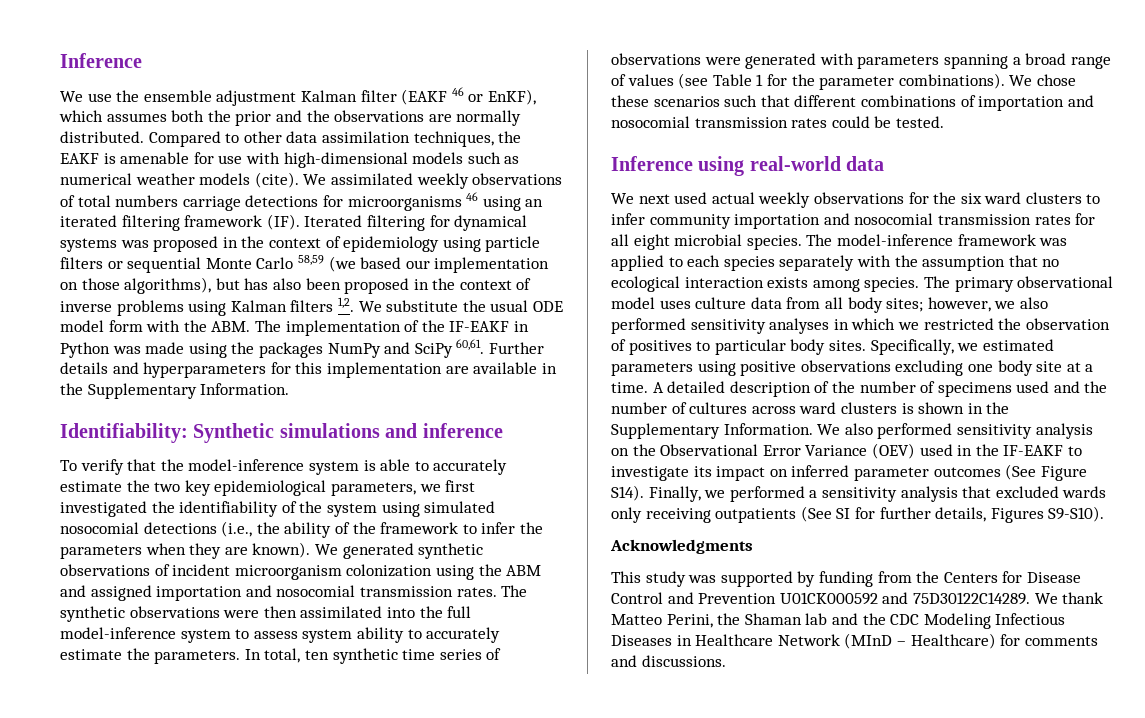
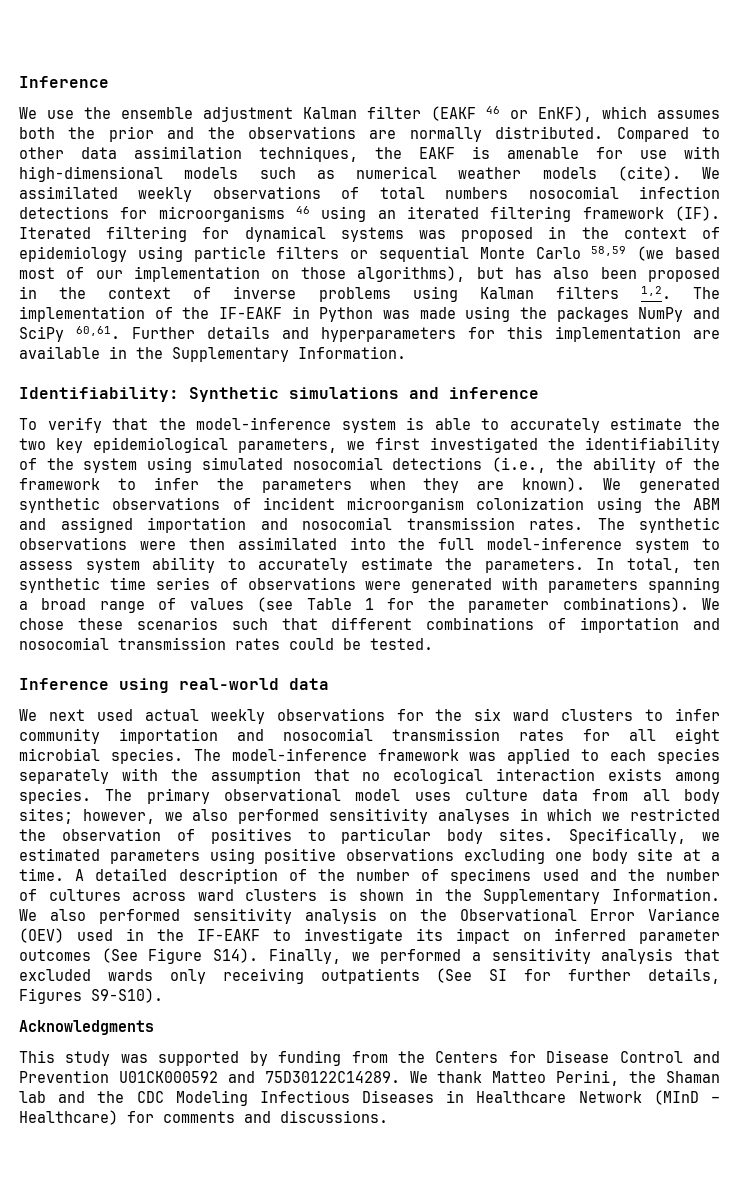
[182,196,241,211] carriage -> [528,186,721,199] nosocomial infection
(402, 263) none -> [19,267,85,279] most of
[358,300,563,312] [60,320,251,332] We substitute the usual ODE model form with the ABM. -> (671, 292) none

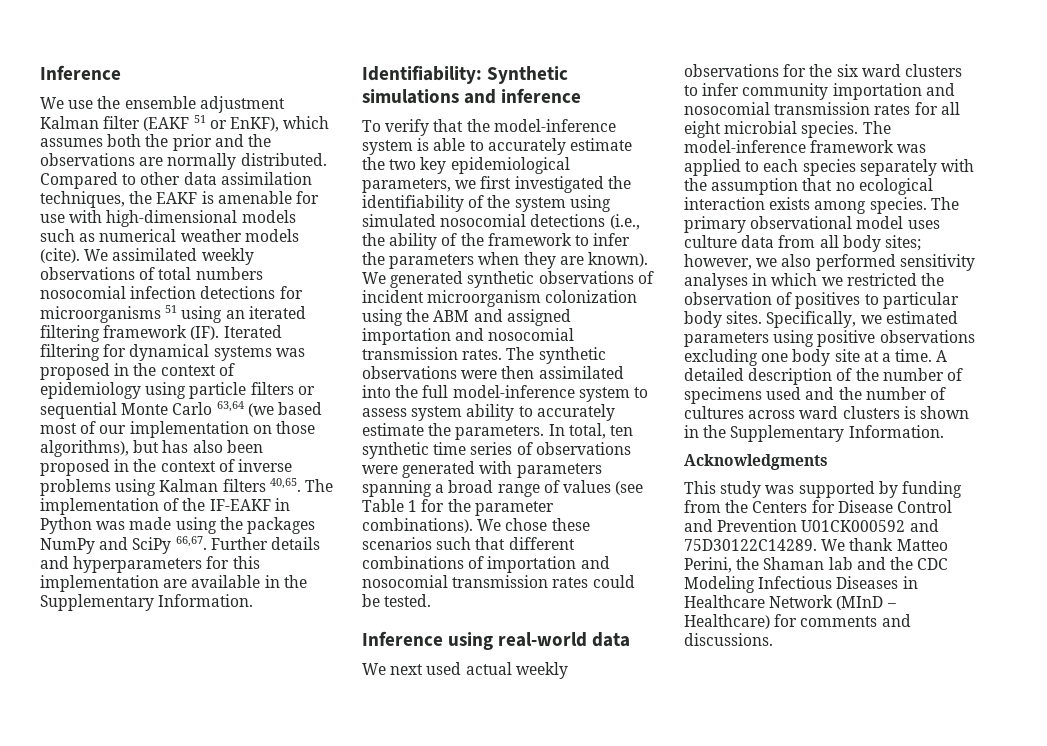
[486,106,500,114] 46 -> [193,115,206,123] 51
[295,206,310,214] 46 -> [165,305,178,313] 51
[591,246,627,256] 58,59 -> [216,401,244,412] 63,64
[640,286,671,299] 1,2. -> [269,478,301,492] 40,65.
[76,326,120,339] 60,61. -> [175,536,207,550] 66,67.
[19,908,721,924] [19,928,720,944] [19,948,720,964] [19,968,721,984] [19,988,163,1004] We also performed sensitivity analysis on the Observational Error Variance (OEV) used in the IF-EAKF to investigate its impact on inferred parameter outcomes (See Figure S14). Finally, we performed a sensitivity analysis that excluded wards only receiving outpatients (See SI for further details, Figures S9-S10). -> (944, 431) none

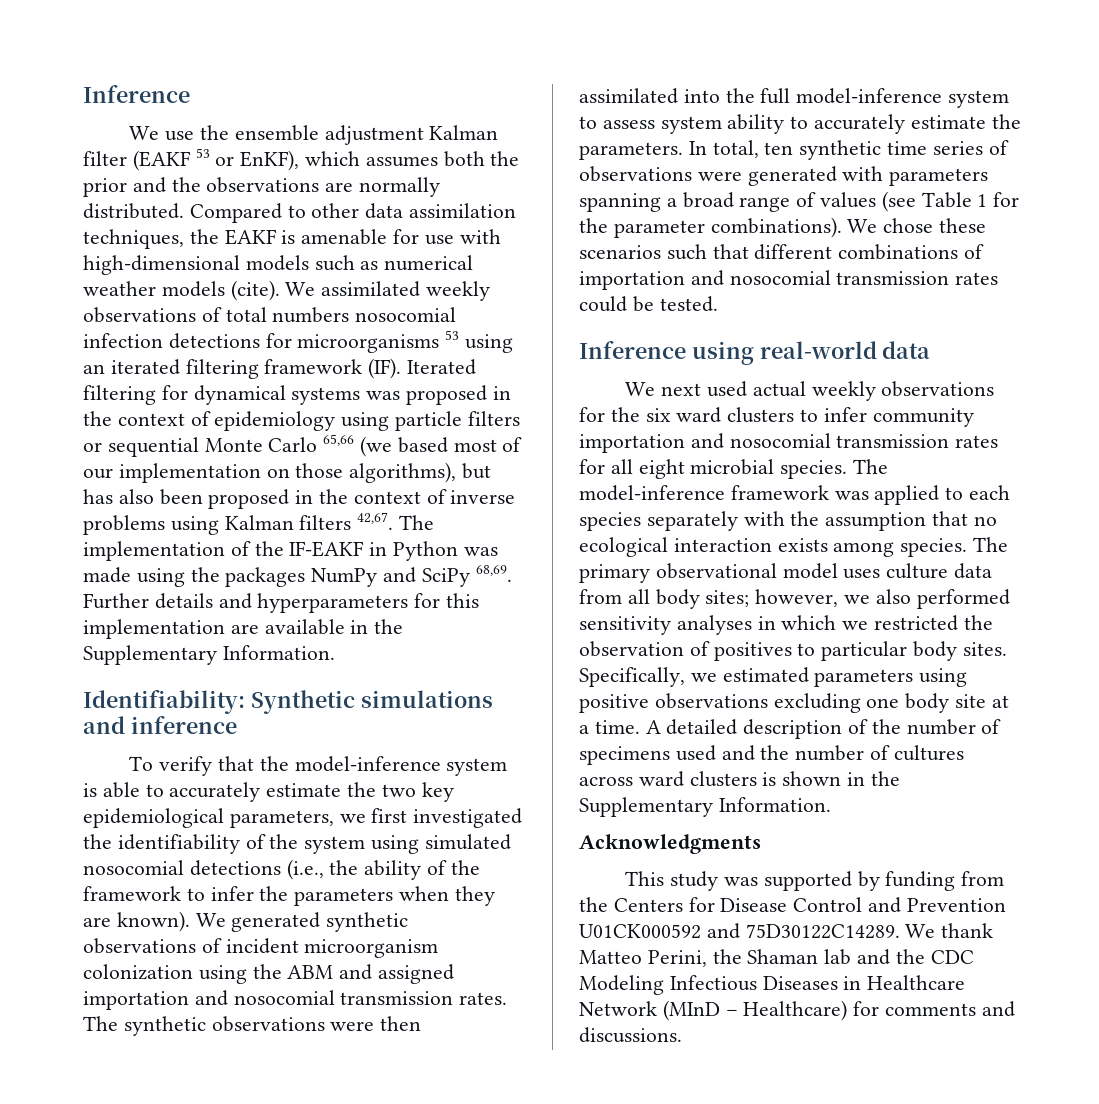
[193,115,206,123] 51 -> [195,148,210,158] 53
[165,305,178,313] 51 -> [445,330,460,340] 53
[216,401,244,412] 63,64 -> [323,434,355,446] 65,66
[269,478,301,492] 40,65. -> [357,512,394,530] 42,67.
[175,536,207,550] 66,67. -> [475,565,512,582] 68,69.

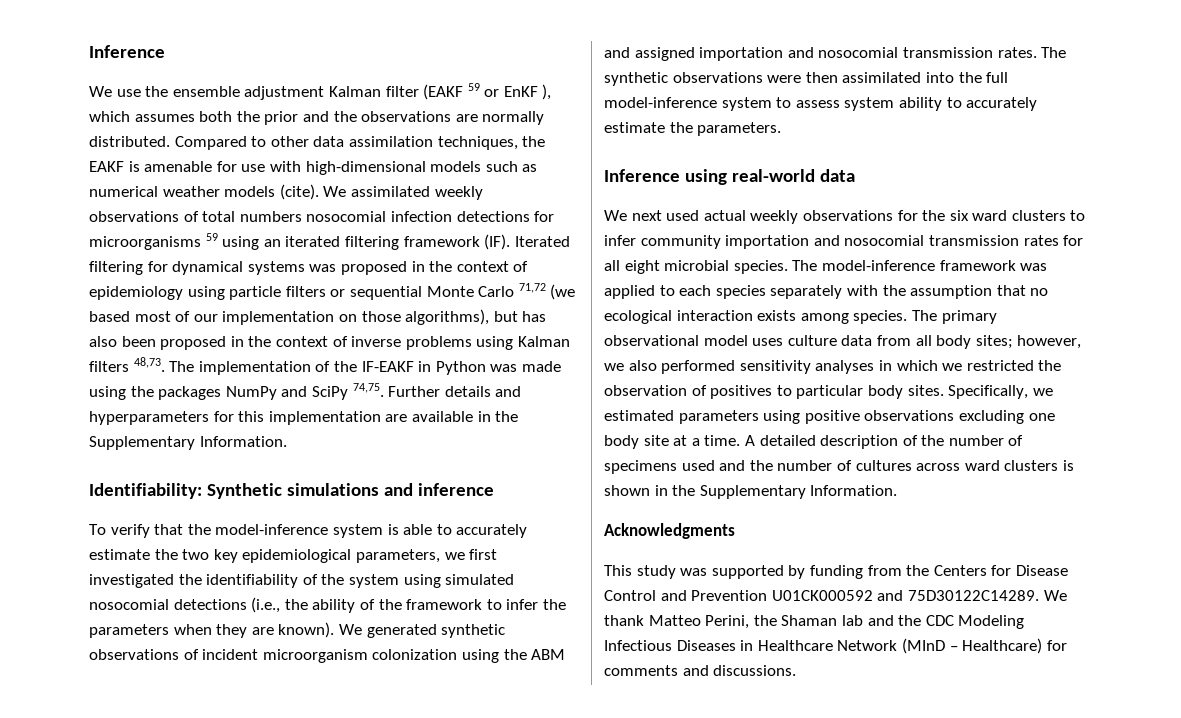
[195,148,300,171] 53 or EnKF), -> [467,83,552,100] 59 or EnKF ),
[445,330,460,340] 53 -> [205,233,218,241] 59
[323,434,355,446] 65,66 -> [518,283,546,293] 71,72
[357,512,394,530] 42,67. -> [133,357,165,372] 48,73.
[475,565,512,582] 68,69. -> [352,383,384,397] 74,75.
[688,140,1009,160] [579,166,989,186] [579,191,1020,212] [579,217,987,238] [579,244,985,260] [579,270,999,290] [579,296,718,312] In total, ten synthetic time series of observations were generated with parameters spanning a broad range of values (see Table 1 for the parameter combinations). We chose these scenarios such that different combinations of importation and nosocomial transmission rates could be tested. -> (782, 129) none

